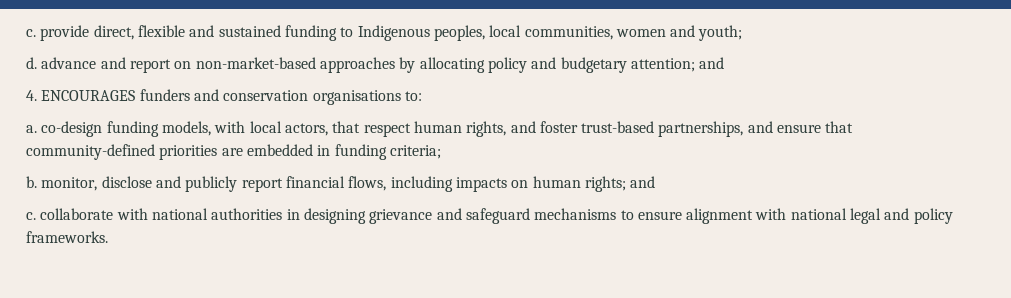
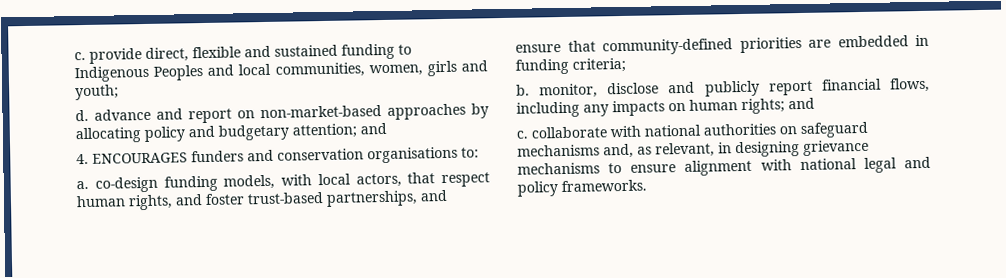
[433,25,666,41] peoples, local communities, women -> [153,60,457,81] Peoples and local communities, women, girls
(453, 184) none -> [583,104,609,117] any
(283, 214) none -> [779,121,869,139] [517,142,715,159] on safeguard mechanisms and, as relevant,
[436,208,530,224] and safeguard -> (869, 147) none

